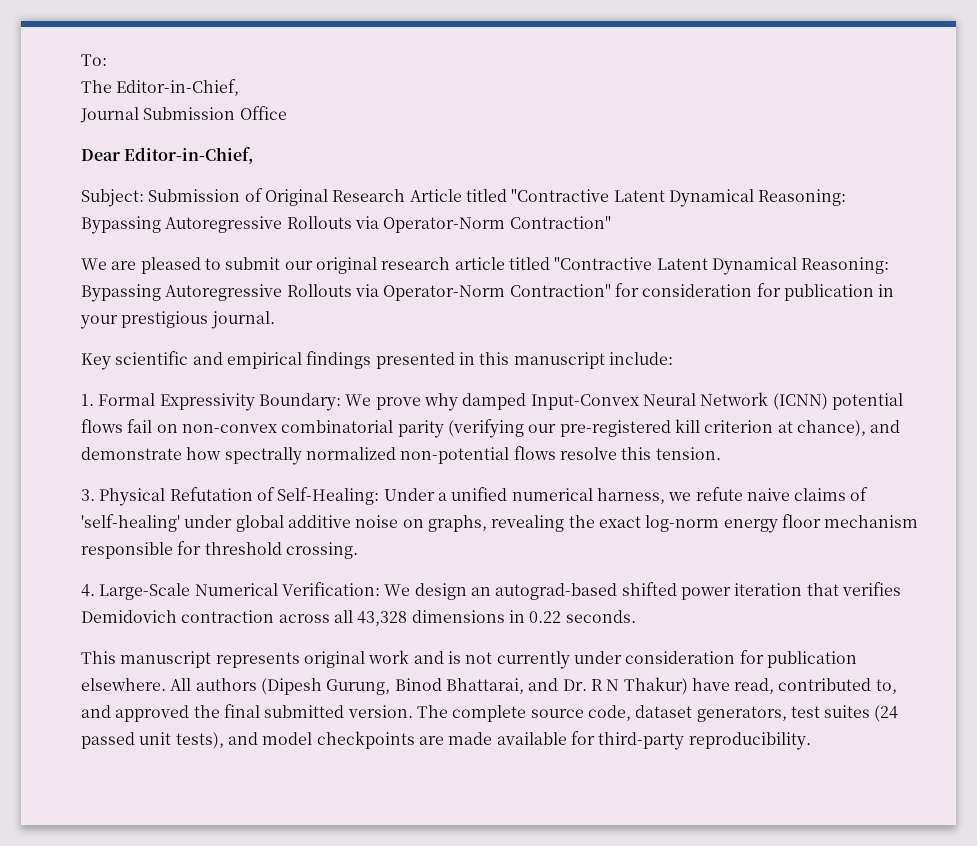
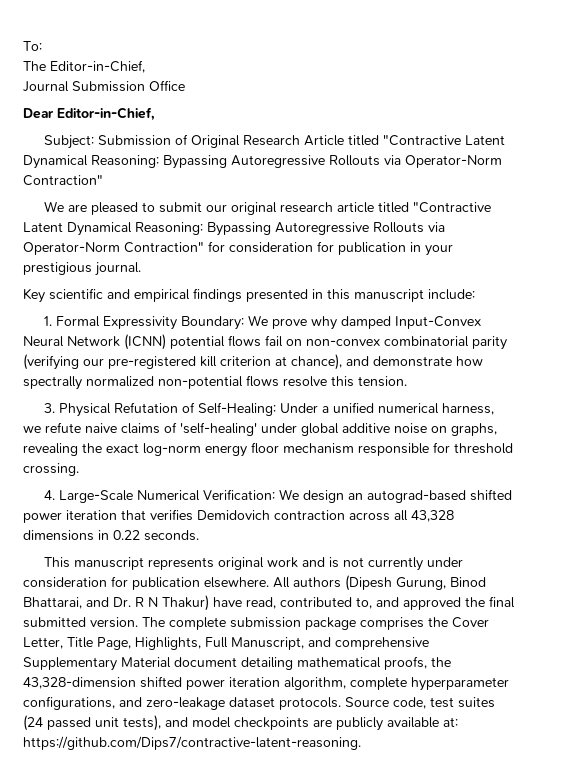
[530,705,787,722] source code, dataset generators, -> [230,617,489,630] [23,637,429,650] [23,656,451,671] [23,676,509,691] [23,696,426,710] submission package comprises the Cover Letter, Title Page, Highlights, Full Manuscript, and comprehensive Supplementary Material document detailing mathematical proofs, the 43,328-dimension shifted power iteration algorithm, complete hyperparameter configurations, and zero-leakage dataset protocols. Source code,
[448,731,811,750] made available for third-party reproducibility. -> [336,717,458,731] [23,736,361,750] publicly available at: https://github.com/Dips7/contractive-latent-reasoning.

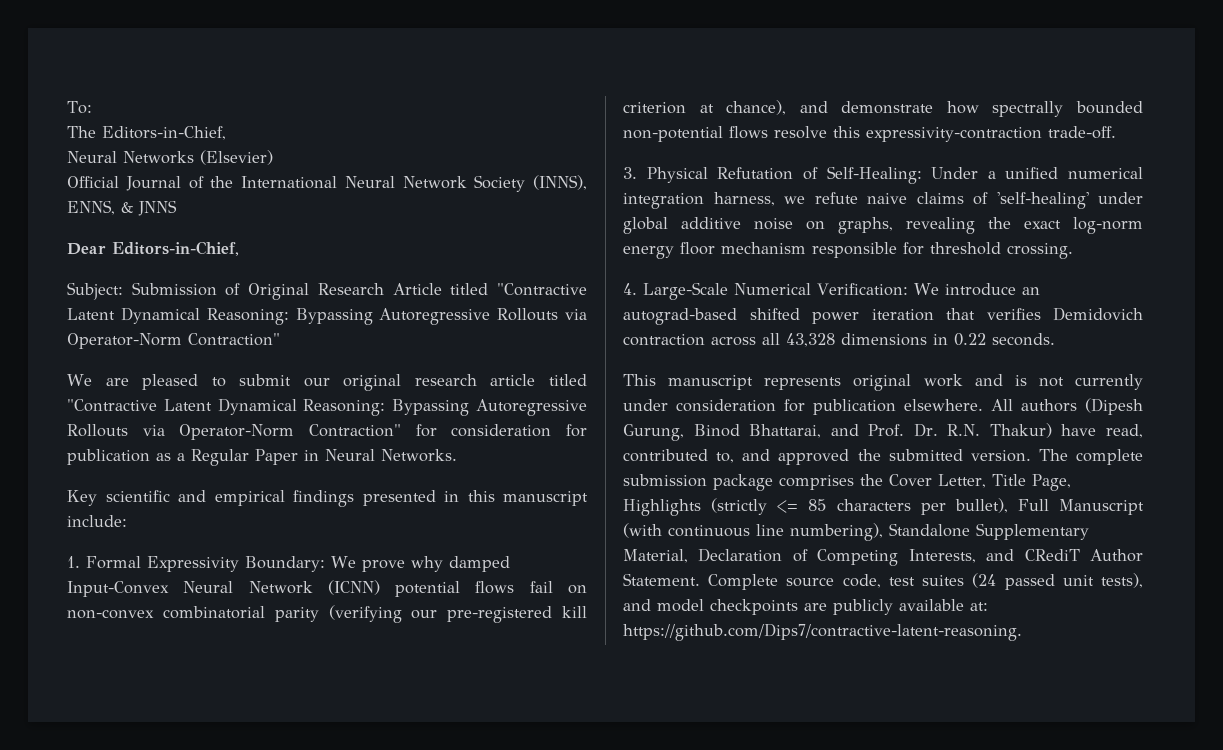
[50,60,145,73] [23,80,185,92] Editor-in-Chief, // Journal Submission Office -> [102,126,226,140] [67,150,273,165] [67,175,587,192] [67,200,177,216] Editors-in-Chief, // Neural Networks (Elsevier) // Official Journal of the International Neural Network Society (INNS), ENNS, & JNNS
[57,107,155,121] Editor-in-Chief, -> [112,241,239,256] Editors-in-Chief,
[410,242,453,256] [23,262,141,276] in your prestigious journal. -> [156,449,457,466] as a Regular Paper in Neural Networks.
[86,376,154,387] normalized -> [1076,101,1143,114] bounded
[358,376,407,387] tension. -> [866,126,1116,142] expressivity-contraction trade-off.
(440, 408) none -> [623,193,704,209] integration
[303,490,345,503] design -> [944,283,1016,296] introduce
[113,597,158,607] Dr. R N -> [868,423,981,437] Prof. Dr. R.N.
[489,596,515,608] final -> (881, 455) none
[135,637,429,650] [23,656,451,671] [23,676,509,691] [23,696,389,710] Highlights, Full Manuscript, and comprehensive Supplementary Material document detailing mathematical proofs, the 43,328-dimension shifted power iteration algorithm, complete hyperparameter configurations, and zero-leakage dataset protocols. Source -> [623,498,1144,516] [623,523,1089,541] [623,548,1143,566] [623,573,835,590] Highlights (strictly <= 85 characters per bullet), Full Manuscript (with continuous line numbering), Standalone Supplementary Material, Declaration of Competing Interests, and CRediT Author Statement. Complete source

